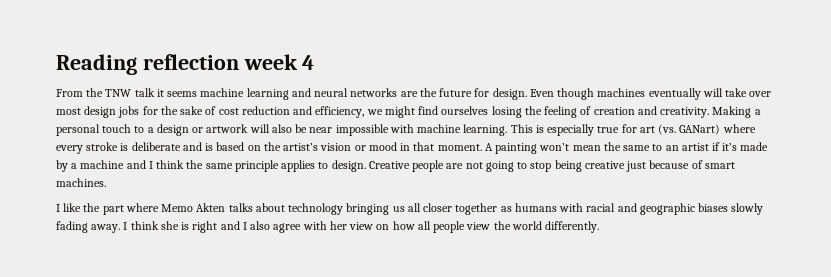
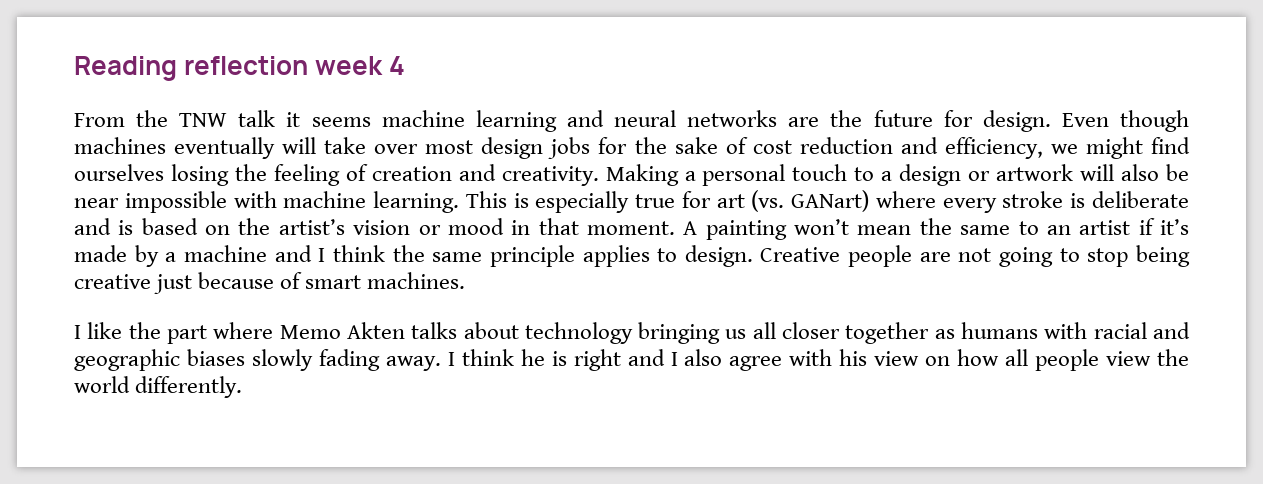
[160,221,179,230] she -> [520,349,545,366] he
[329,221,347,230] her -> [839,349,868,366] his

